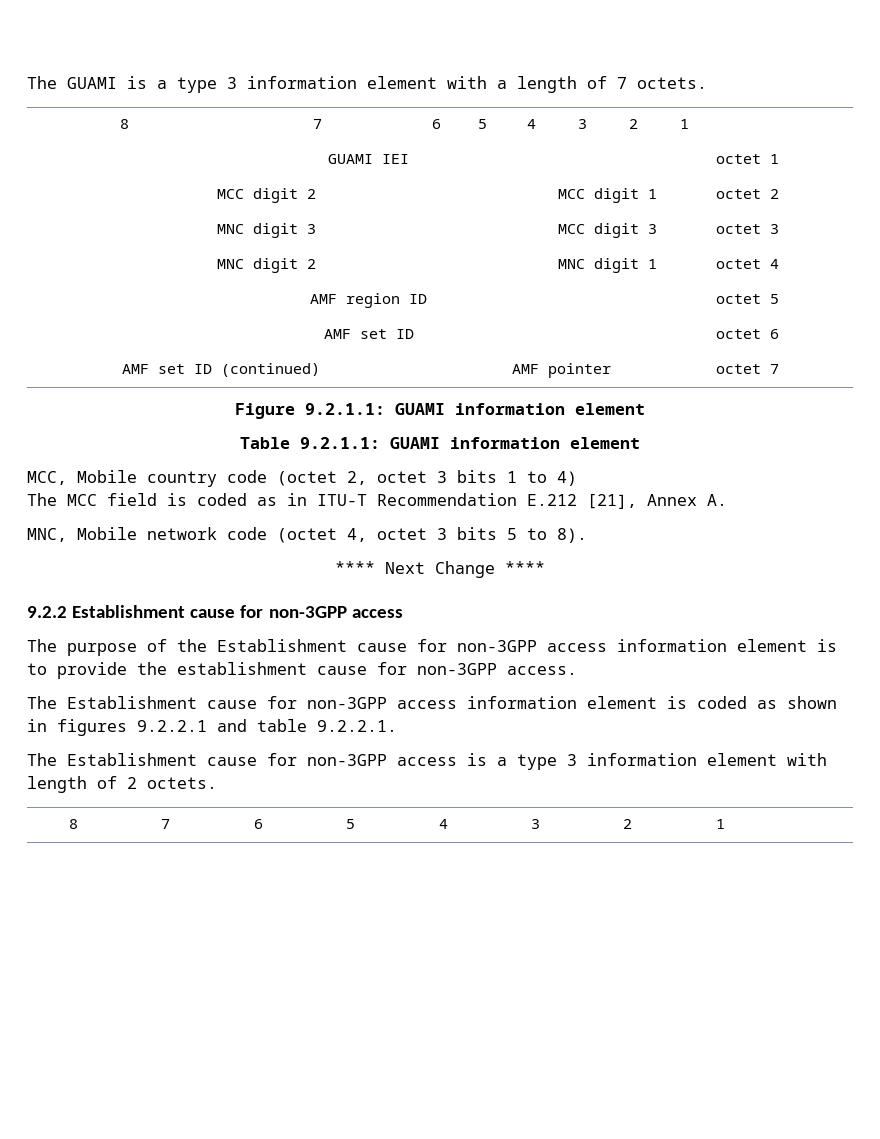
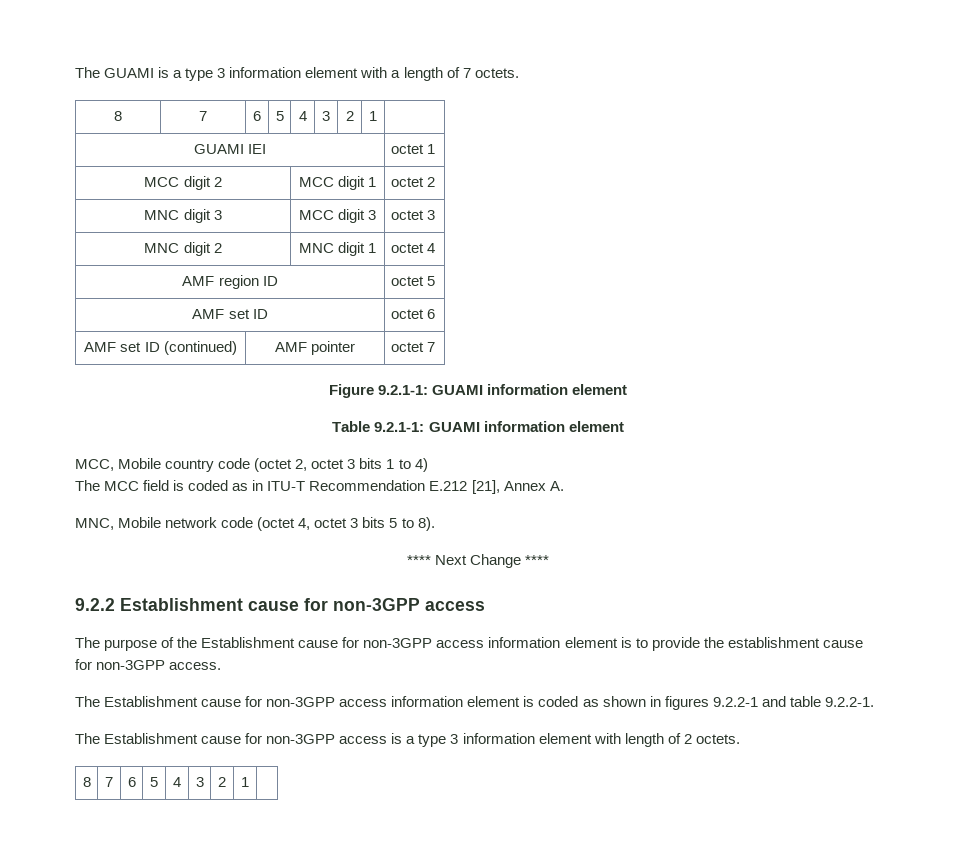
[305,403,385,415] 9.2.1.1: -> [377,385,428,395] 9.2.1-1:
[300,437,380,449] 9.2.1.1: -> [374,422,425,432] 9.2.1-1:
[137,720,207,732] 9.2.2.1 -> [712,697,758,707] 9.2.2-1
[317,720,397,732] 9.2.2.1. -> [824,697,874,707] 9.2.2-1.

